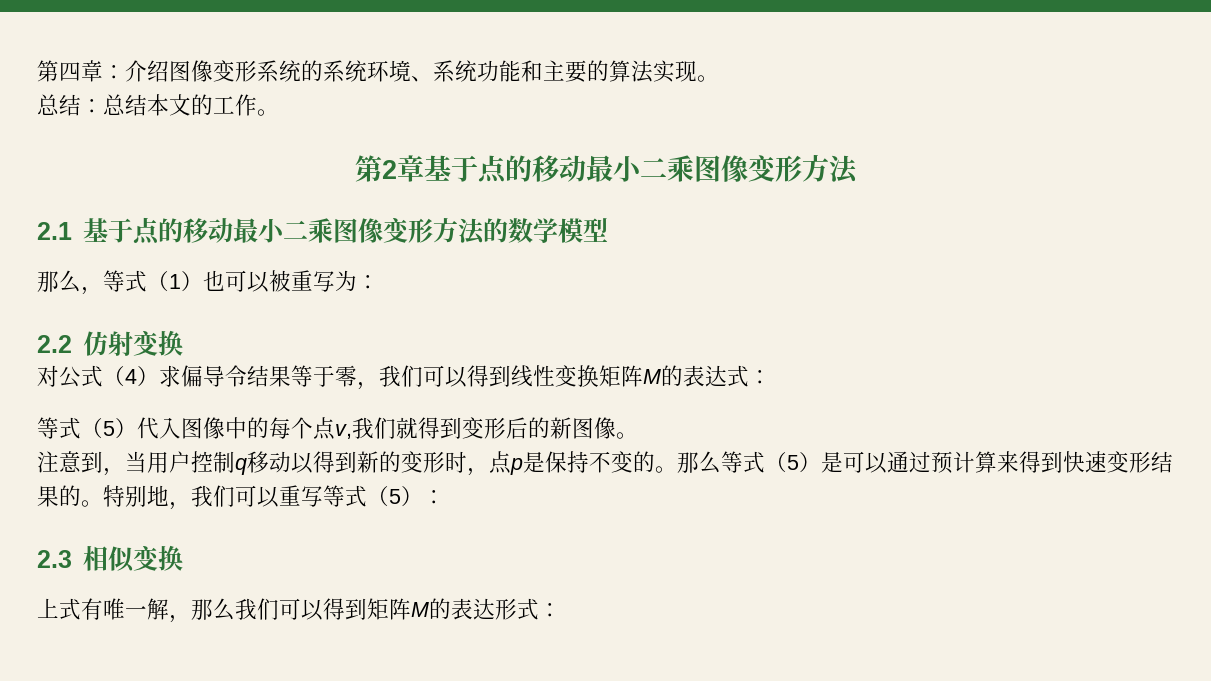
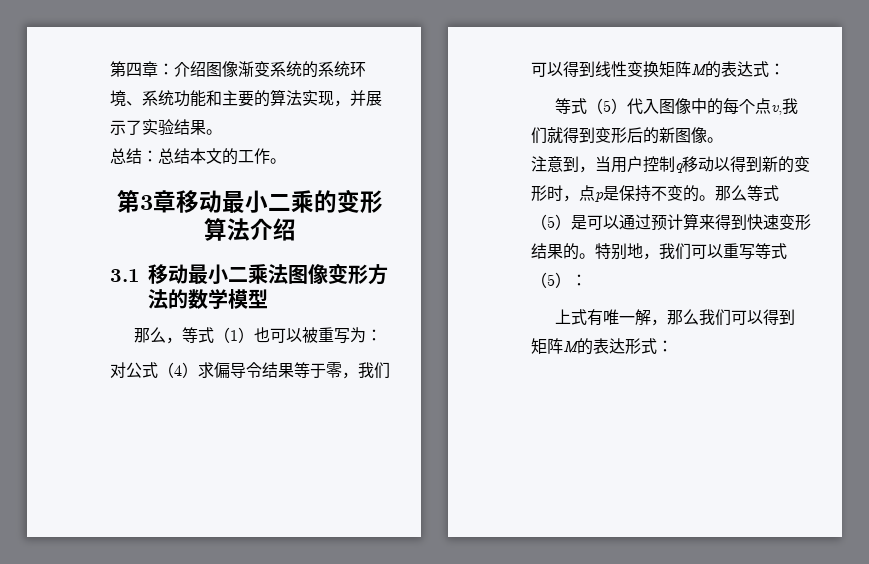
[213,60,257,82] 变形 -> [238,61,270,77] 渐变
(697, 71) none -> [334,90,382,107] [110,119,206,135] ，并展示了实验结果
[382,154,859,184] [37,217,333,245] 2章基于点的移动最小二乘图像变形方法 // 2.1基于点的移动最小二乘 -> [140,189,383,213] [204,218,296,241] [110,264,288,285] 3章移动最小二乘的变形算法介绍 // 3.1移动最小二乘法
[37,330,183,356] // 2.2仿射变换 -> (383, 335) none
[37,545,183,572] // 2.3相似变换 -> (587, 280) none

